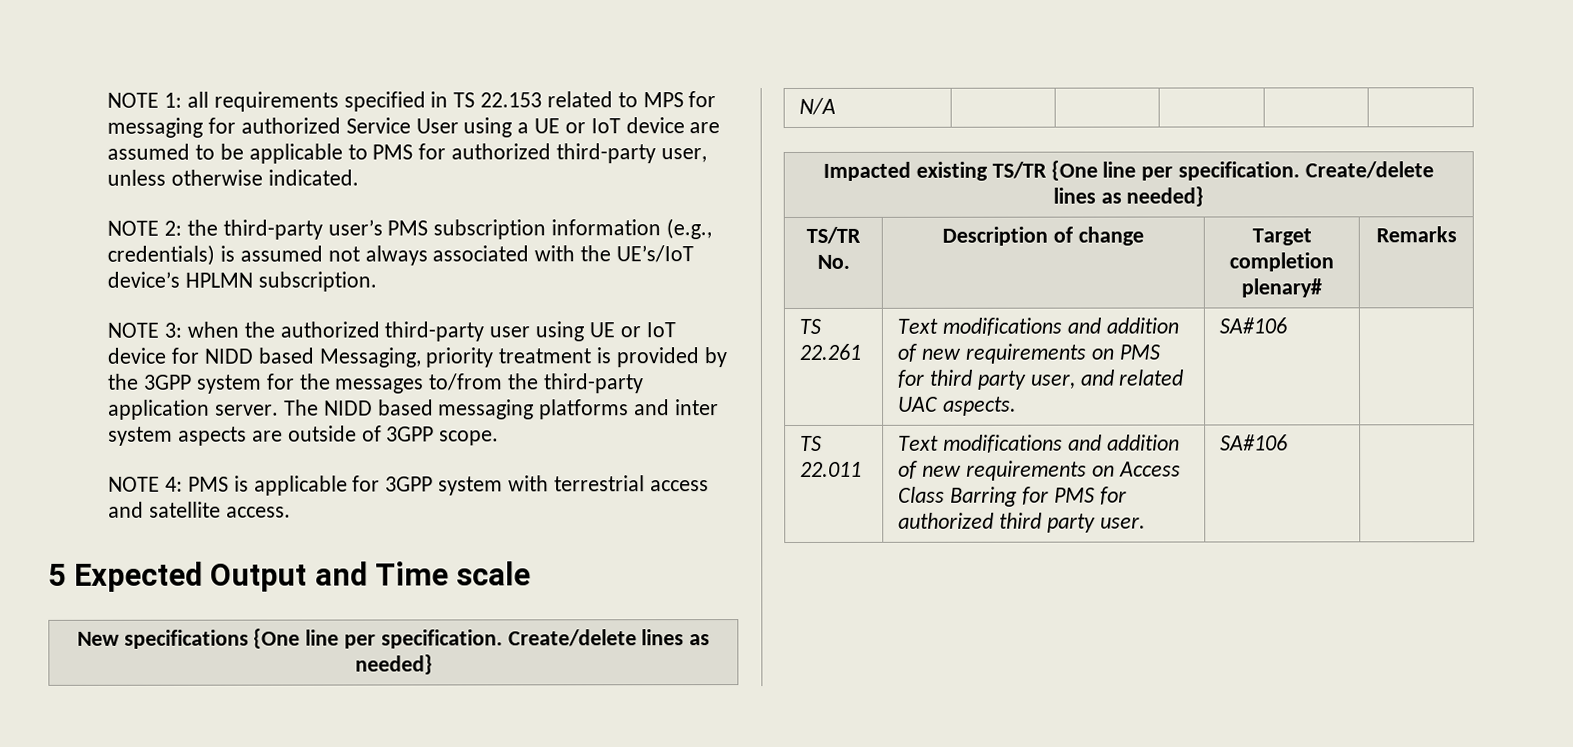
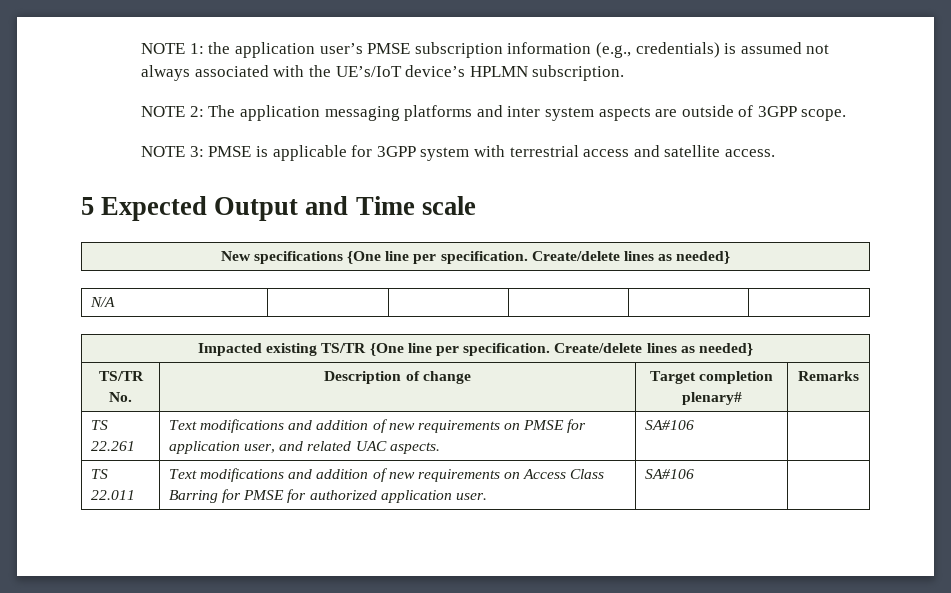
[187,91,717,112] [107,117,721,138] [107,143,707,164] [107,169,360,186] [107,219,429,240] all requirements specified in TS 22.153 related to MPS for messaging for authorized Service User using a UE or IoT device are assumed to be applicable to PMS for authorized third-party user, unless otherwise indicated. // NOTE 2: the third-party user’s PMS -> [208,42,411,58] the application user’s PMSE
[164,321,676,342] [107,347,727,368] [107,373,644,394] [108,399,434,420] 3: when the authorized third-party user using UE or IoT device for NIDD based Messaging, priority treatment is provided by the 3GPP system for the messages to/from the third-party application server. The NIDD based -> [189,105,320,121] 2: The application
[165,476,230,492] 4: PMS -> [189,146,252,157] 3: PMSE
[1118,344,1160,360] [897,369,1027,390] PMS for third party -> [523,419,587,433] [168,441,240,454] PMSE for application
[1053,486,1127,505] [898,512,1096,533] PMS for authorized third party -> [243,489,452,503] PMSE for authorized application

